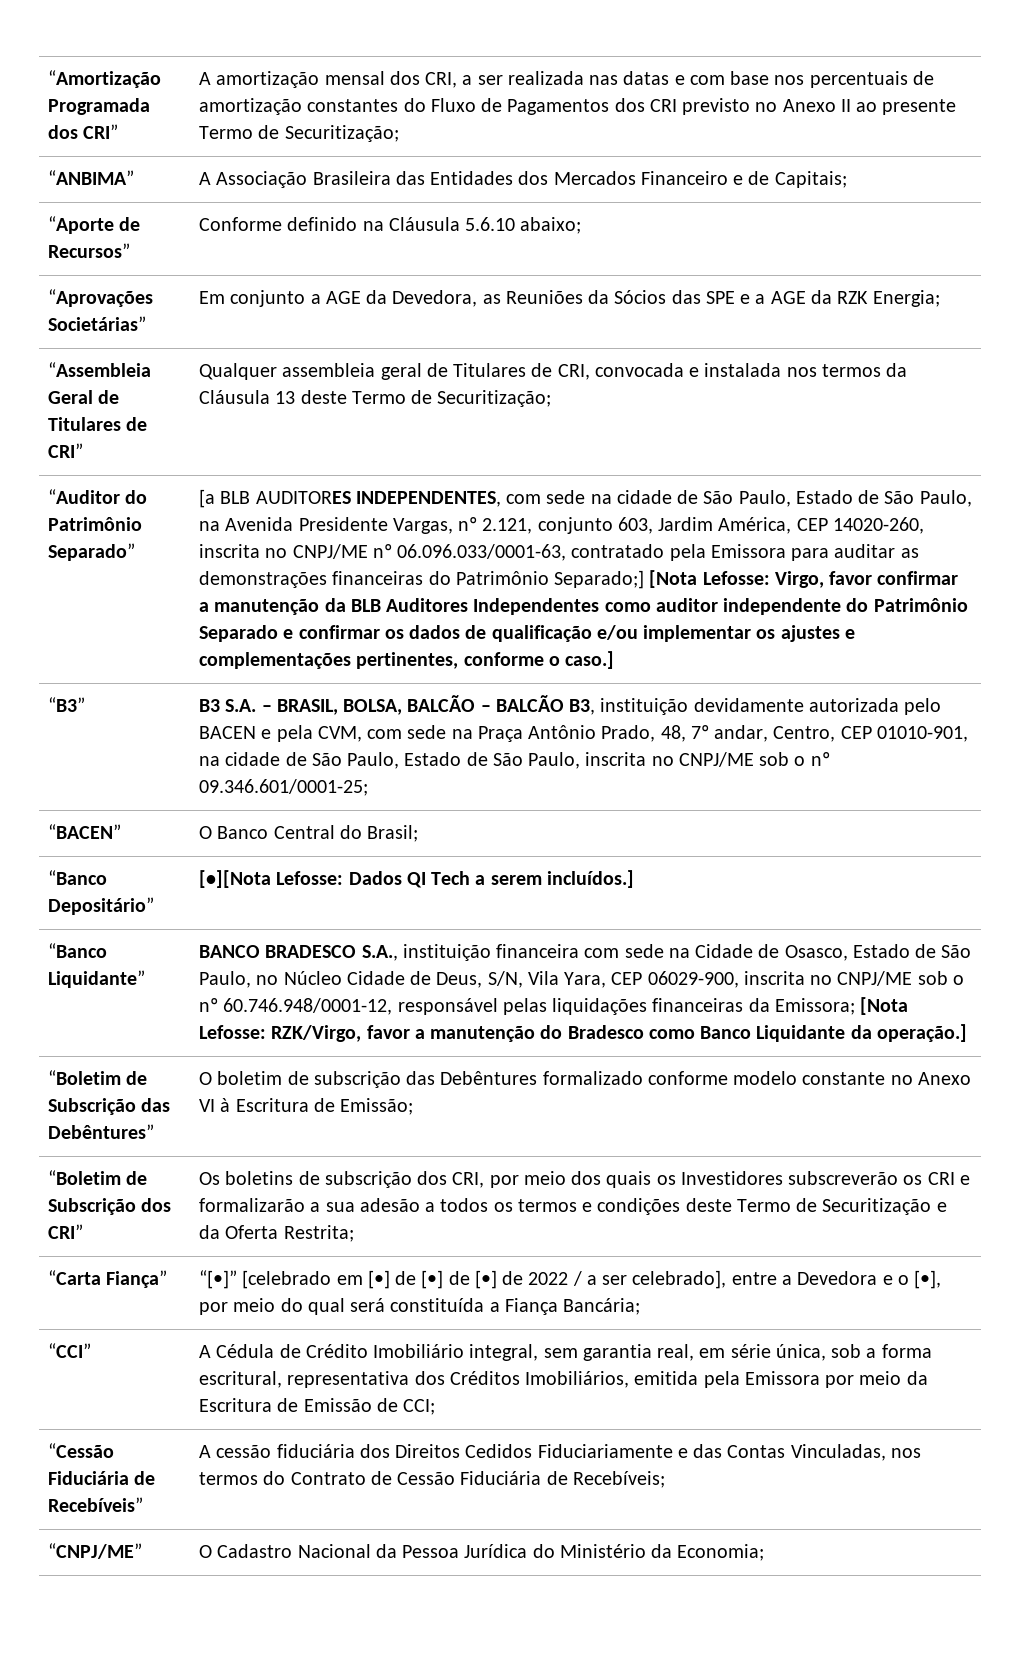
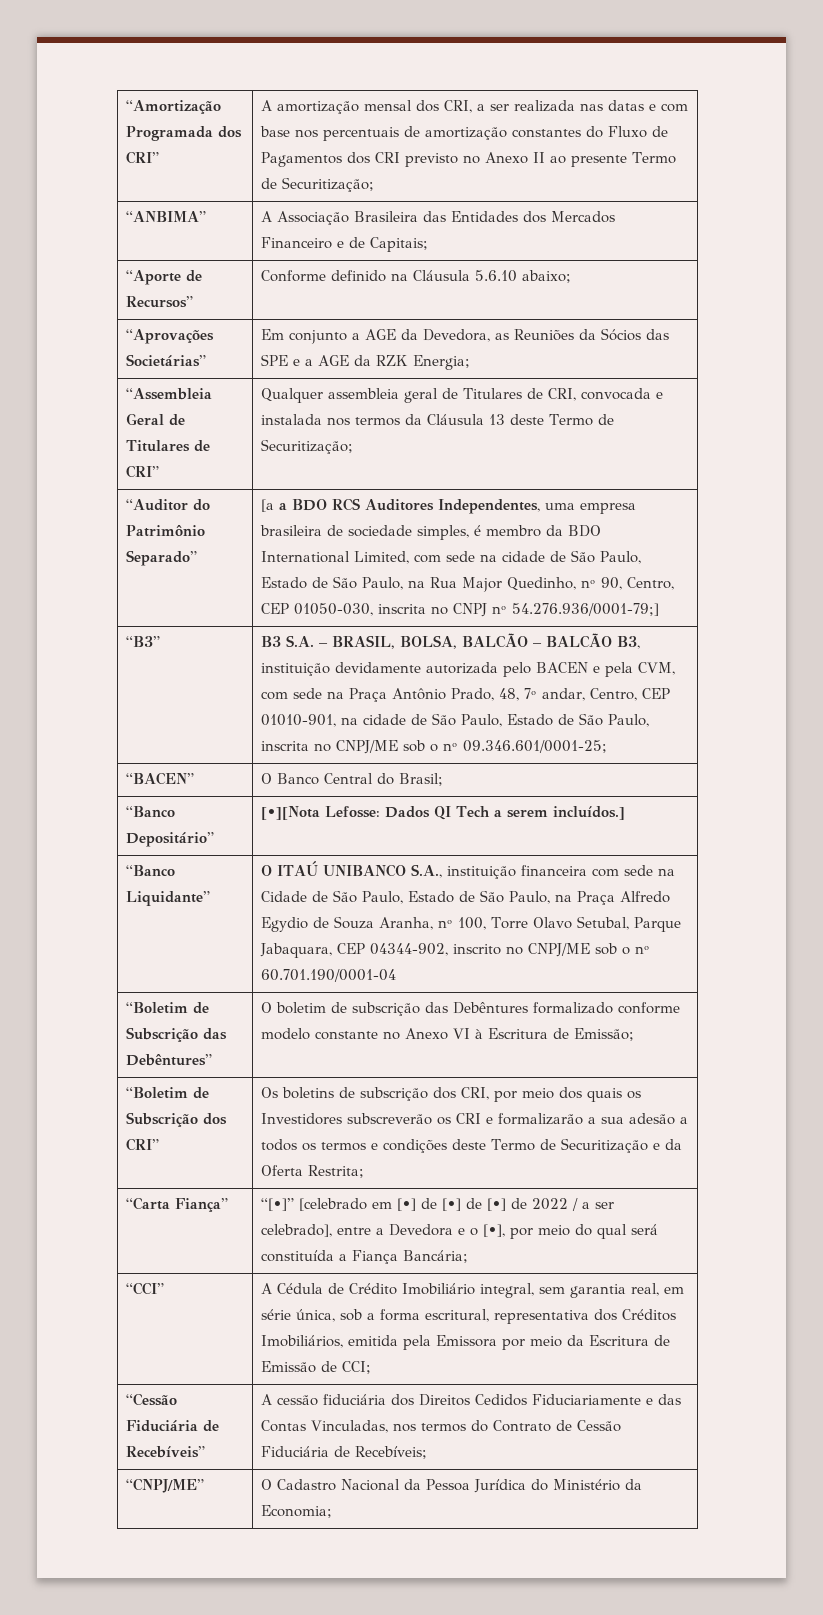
[220,491,501,507] BLB AUDITORES INDEPENDENTES, -> [278,498,636,514] [259,525,601,540] [260,551,409,564] a BDO RCS Auditores Independentes, uma empresa brasileira de sociedade simples, é membro da BDO International Limited,
[225,517,924,534] [199,544,919,561] [199,570,959,589] [199,598,968,615] [199,625,855,642] [199,651,615,669] Avenida Presidente Vargas, nº 2.121, conjunto 603, Jardim América, CEP 14020-260, inscrita no CNPJ/ME nº 06.096.033/0001-63, contratado pela Emissora para auditar as demonstrações financeiras do Patrimônio Separado;] [Nota Lefosse: Virgo, favor confirmar a manutenção da BLB Auditores Independentes como auditor independente do Patrimônio Separado e confirmar os dados de qualificação e/ou implementar os ajustes e complementações pertinentes, conforme o caso.] -> [429,577,674,592] [260,603,659,617] Rua Major Quedinho, nº 90, Centro, CEP 01050-030, inscrita no CNPJ nº 54.276.936/0001-79;]
[199,945,357,958] BANCO BRADESCO -> [260,861,406,877] O ITAÚ UNIBANCO
[784,944,972,961] [199,971,964,988] [199,997,909,1015] [199,1024,967,1042] Osasco, Estado de São Paulo, no Núcleo Cidade de Deus, S/N, Vila Yara, CEP 06029-900, inscrita no CNPJ/ME sob o nº 60.746.948/0001-12, responsável pelas liquidações financeiras da Emissora; [Nota Lefosse: RZK/Virgo, favor a manutenção do Bradesco como Banco Liquidante da operação.] -> [332,890,670,905] [260,916,681,932] [259,943,650,958] [260,969,396,982] São Paulo, Estado de São Paulo, na Praça Alfredo Egydio de Souza Aranha, nº 100, Torre Olavo Setubal, Parque Jabaquara, CEP 04344-902, inscrito no CNPJ/ME sob o nº 60.701.190/0001-04

